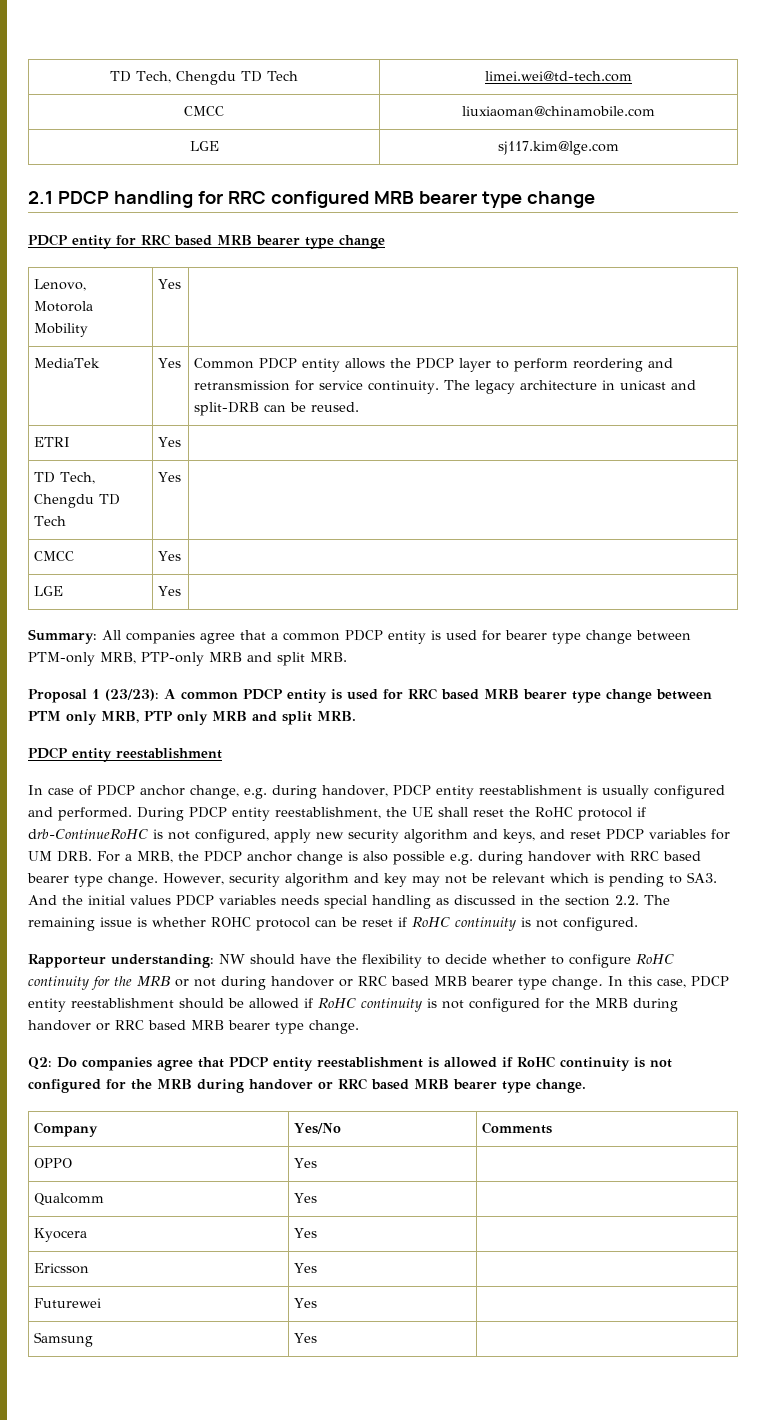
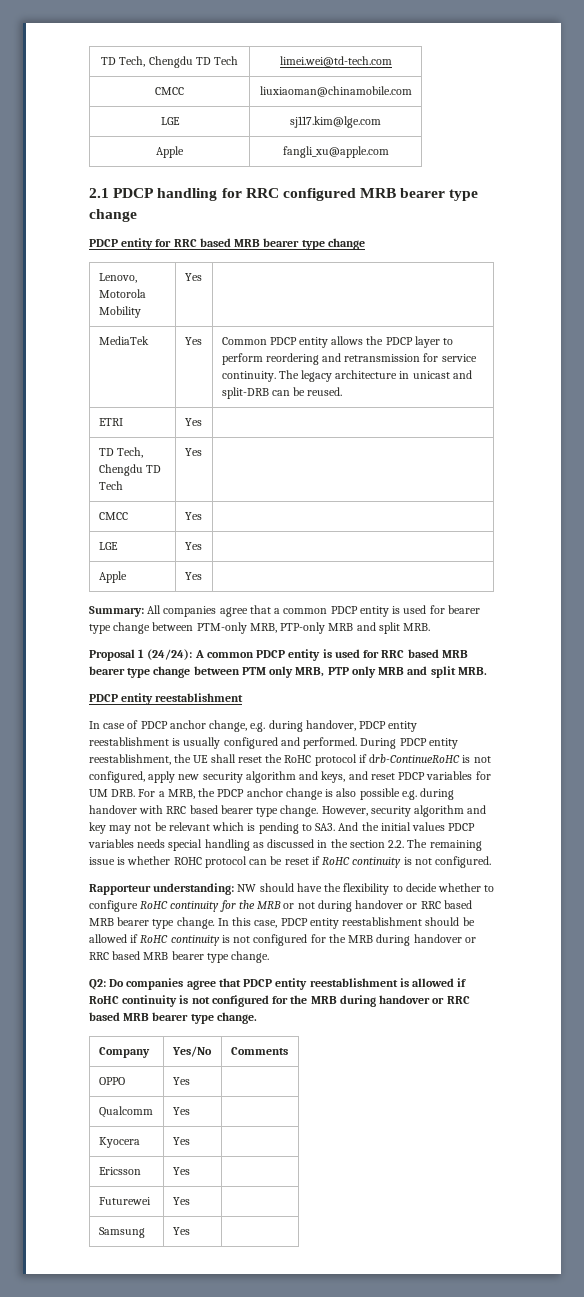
(619, 148) none -> [156,146,184,158] [282,146,389,158] // Apple | fangli_xu@apple.com
(181, 591) none -> [98,571,127,583] [184,572,202,580] // Apple | Yes |
[105,689,159,701] (23/23): -> [147,649,193,660] (24/24):

